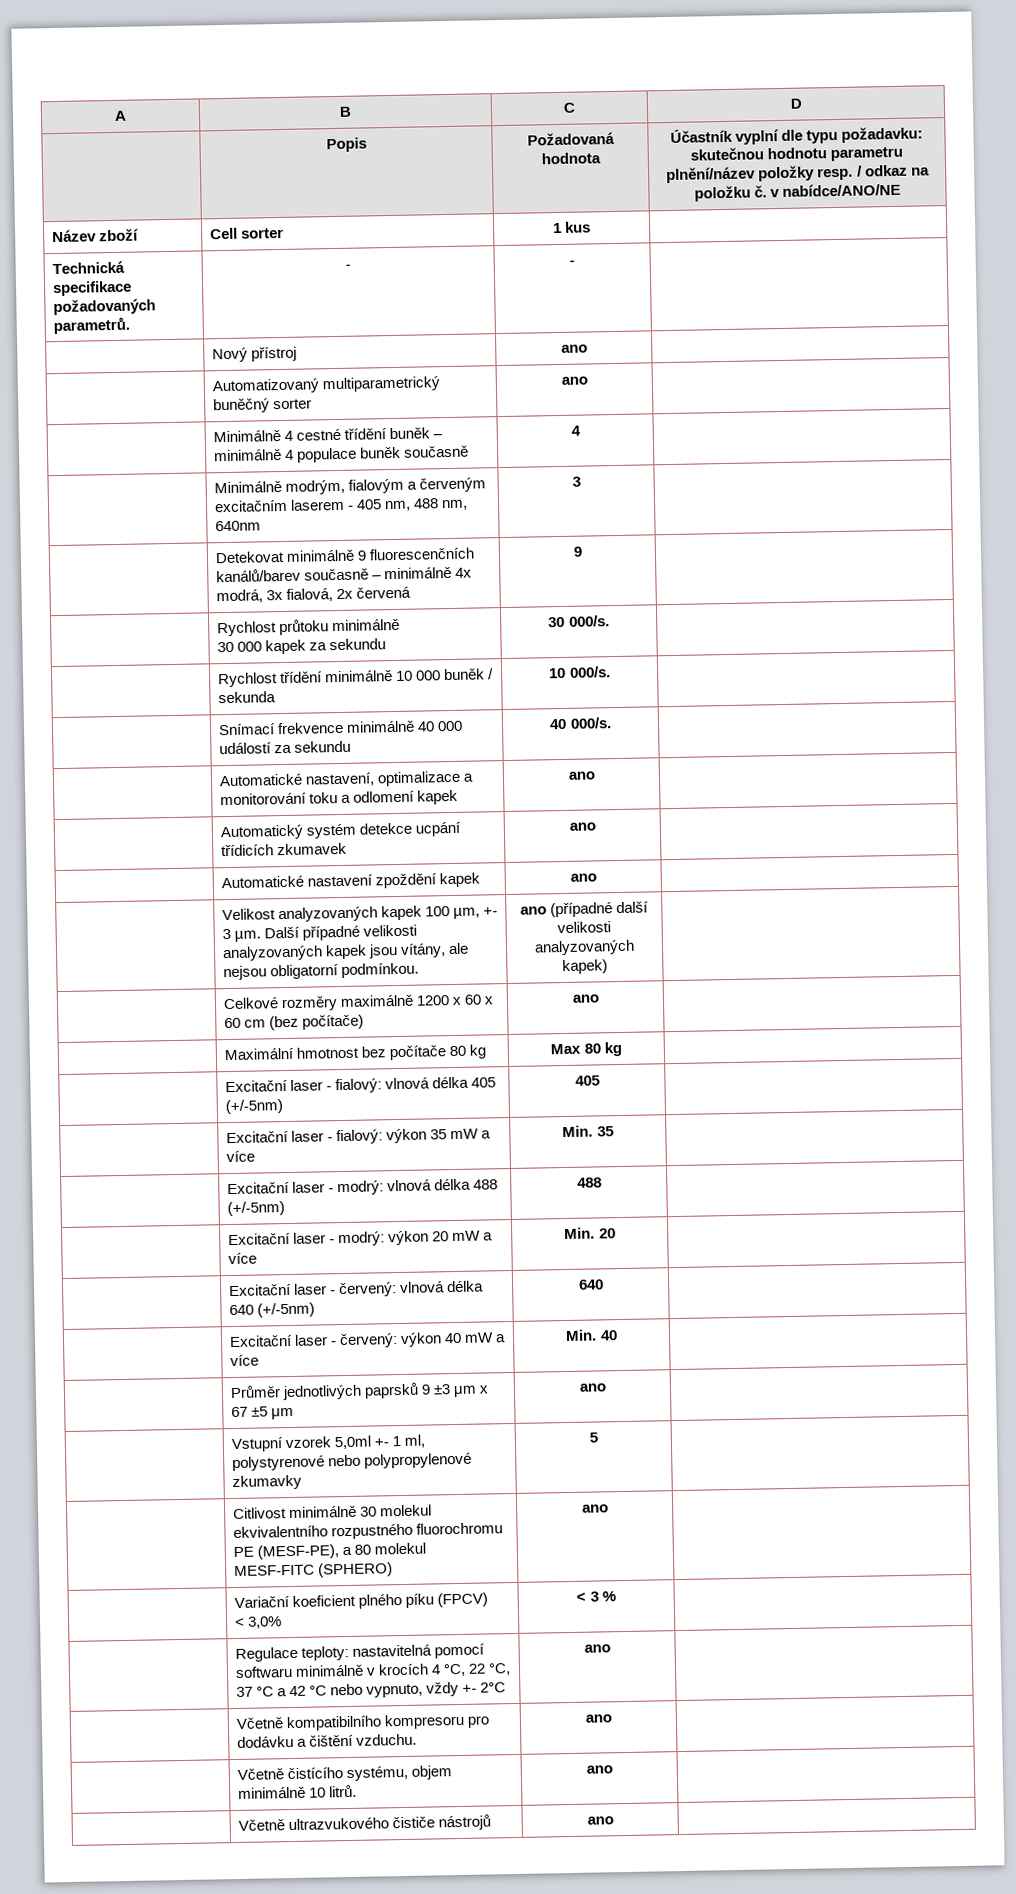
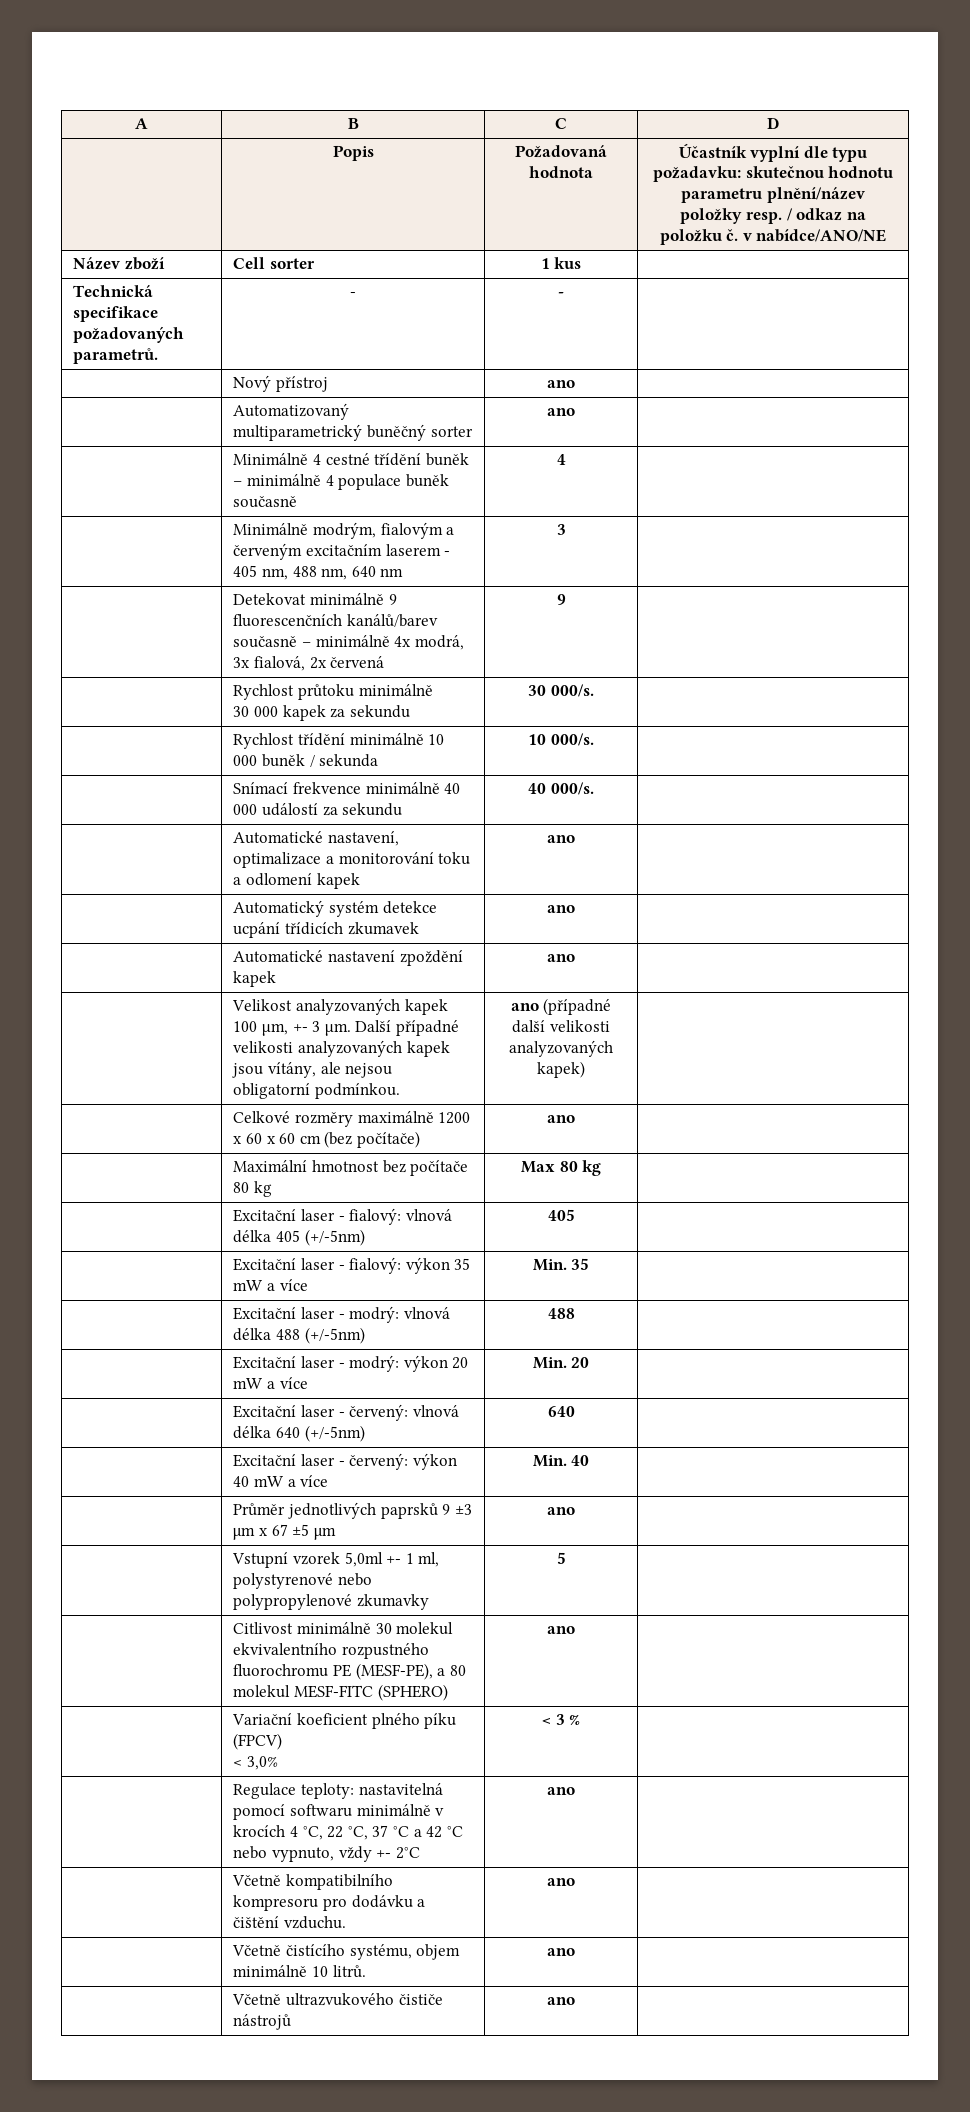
[214,520,261,532] 640nm -> [351,566,404,577] 640 nm

